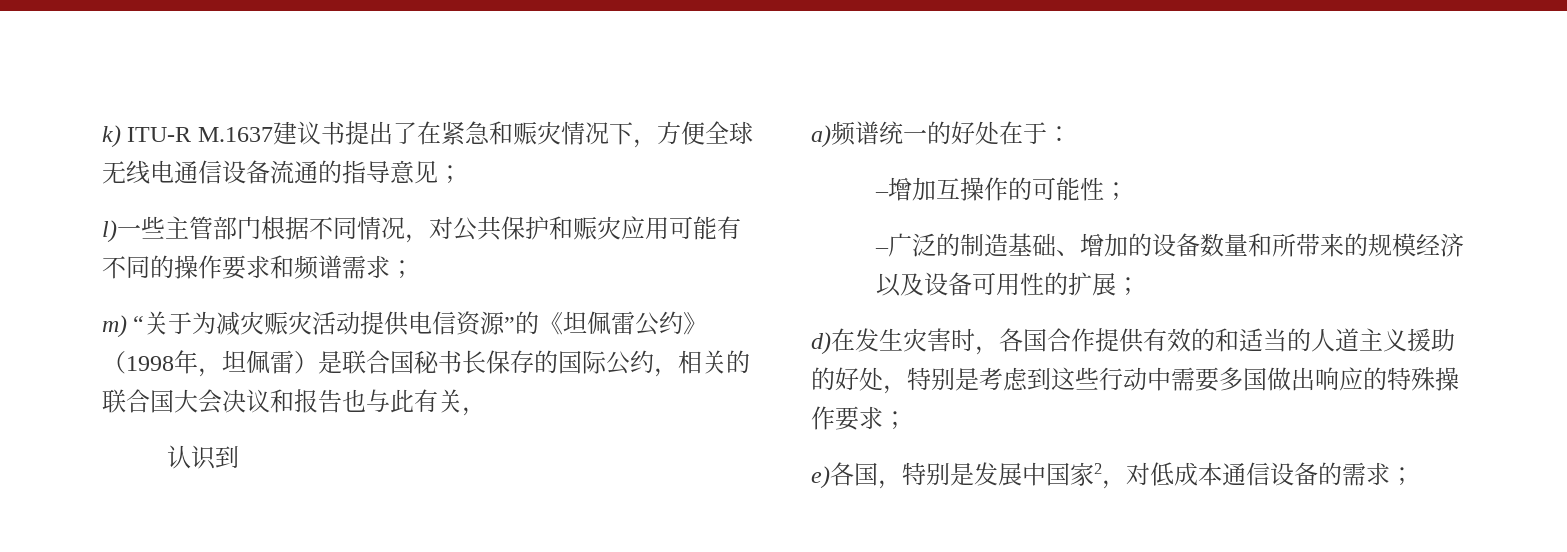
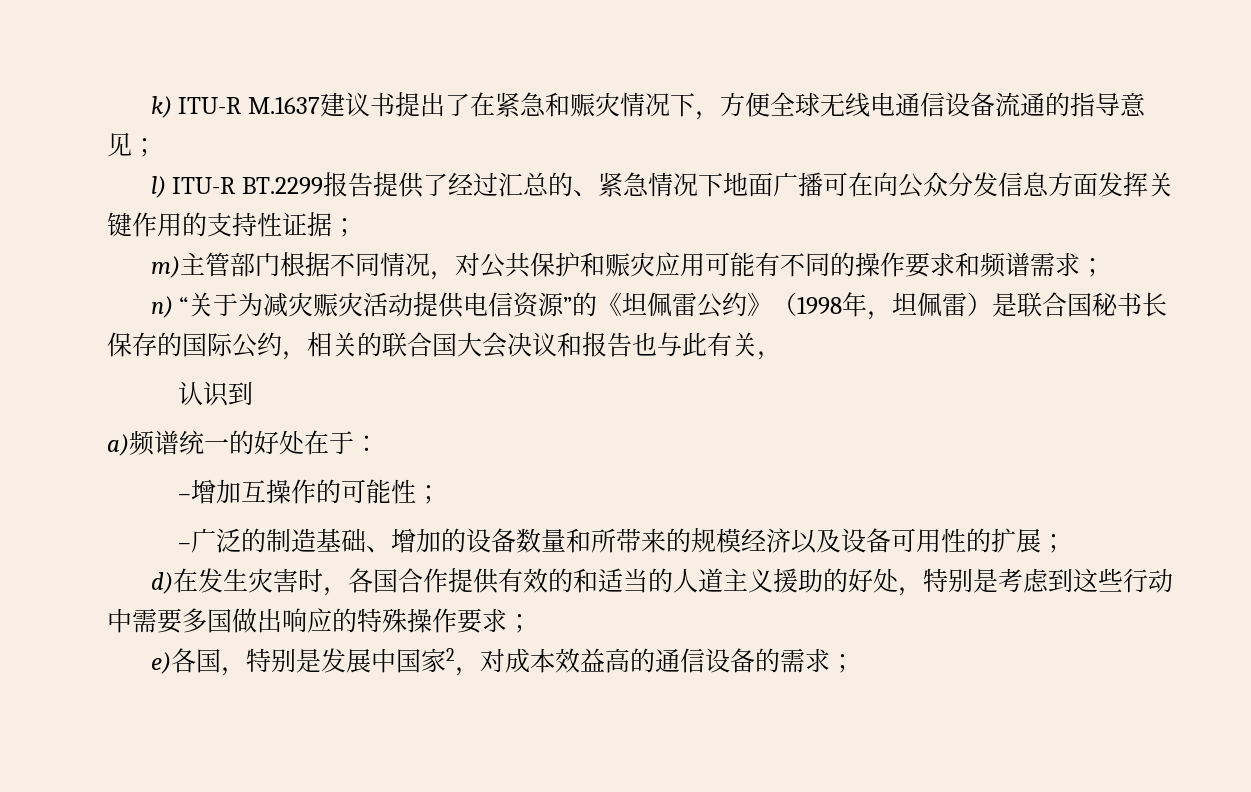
[117,216,165,239] 一些 -> [172,172,1174,198] [107,212,357,237] [150,256,180,278] ITU-R BT.2299报告提供了经过汇总的、紧急情况下地面广播可在向公众分发信息方面发挥关键作用的支持性证据； // m)
[102,315,127,338] m) -> [150,296,173,318] n)
[1150,462,1222,486] 低成本 -> [504,648,655,673] 成本效益高的

